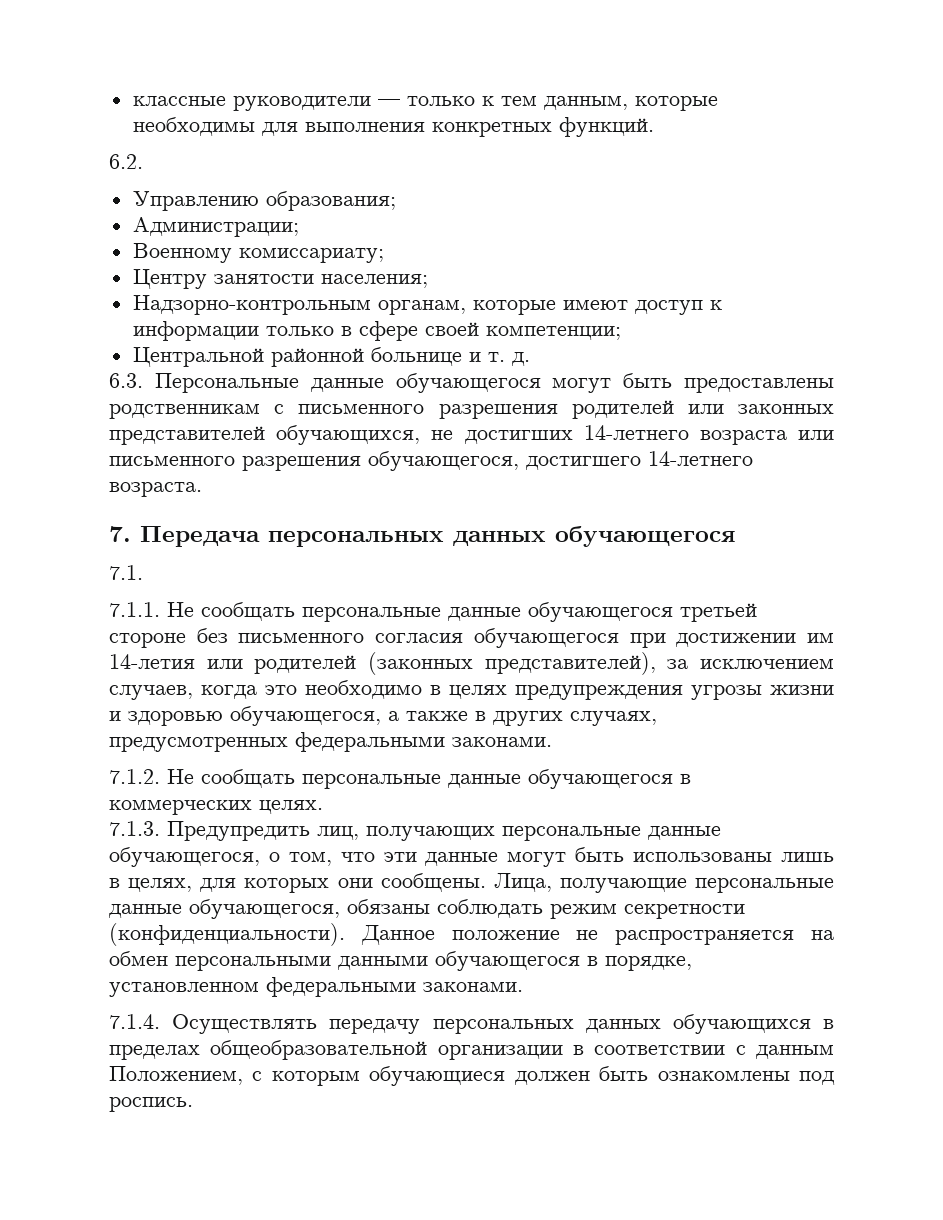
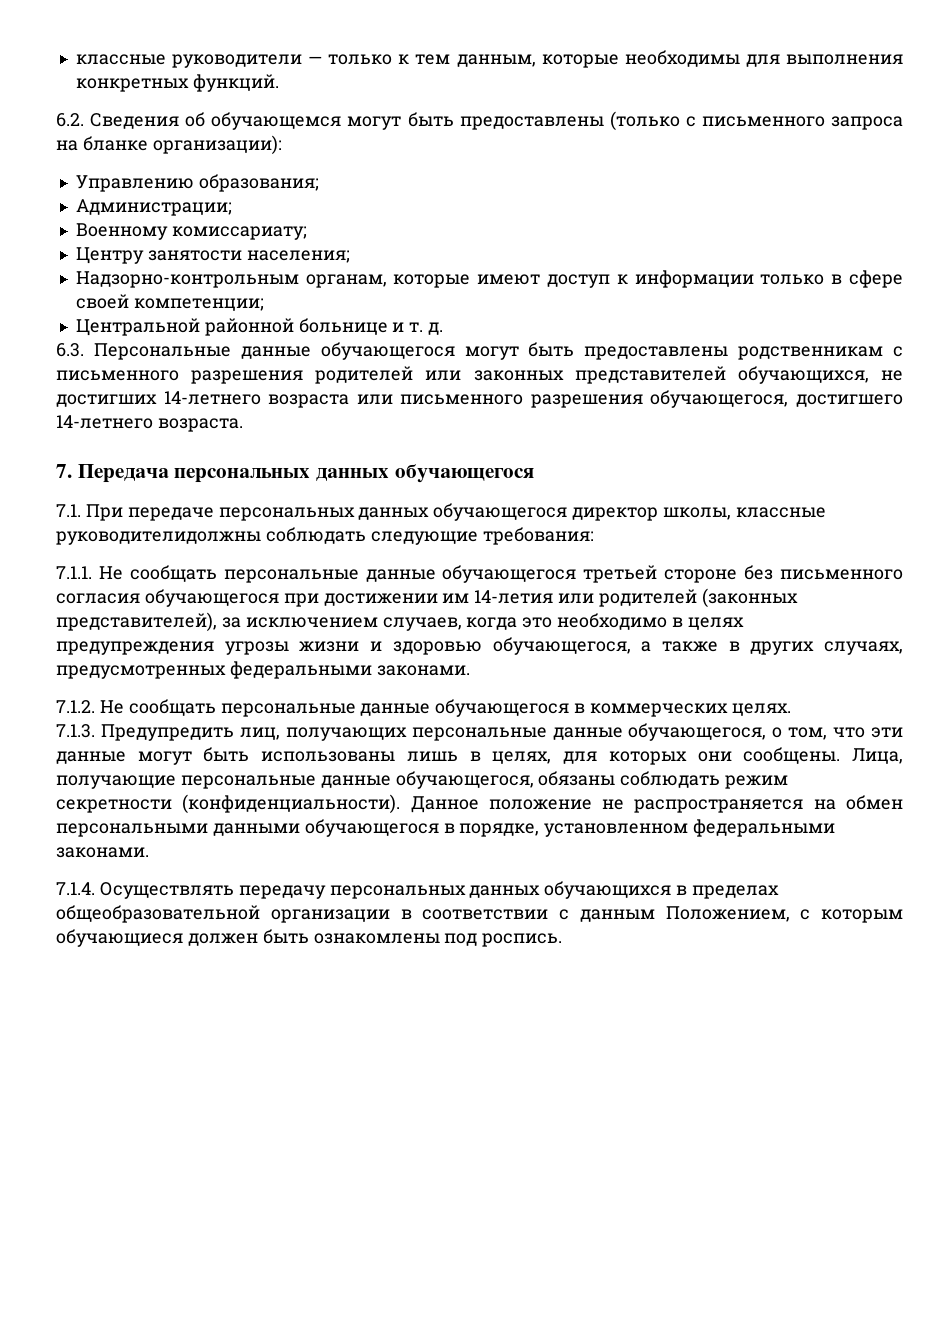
(143, 161) none -> [90,111,904,131] [56,135,282,155] Сведения об обучающемся могут быть предоставлены (только с письменного запроса на бланке организации):
(143, 572) none -> [85,503,826,521] [56,527,594,545] При передаче персональных данных обучающегося директор школы, классные руководителидолжны соблюдать следующие требования:

